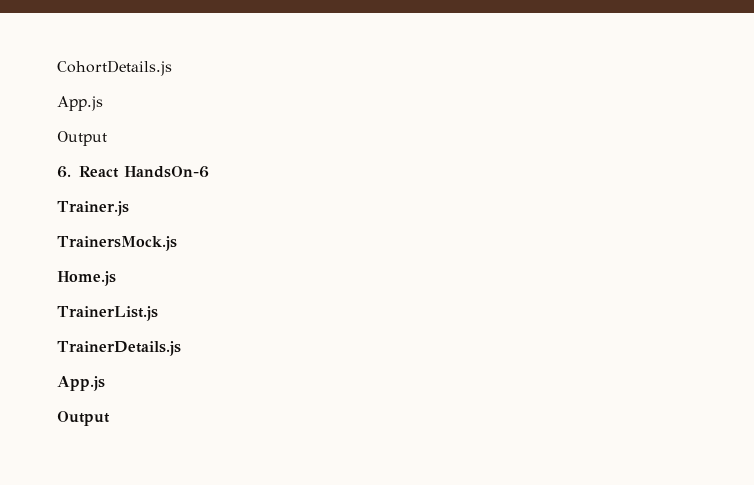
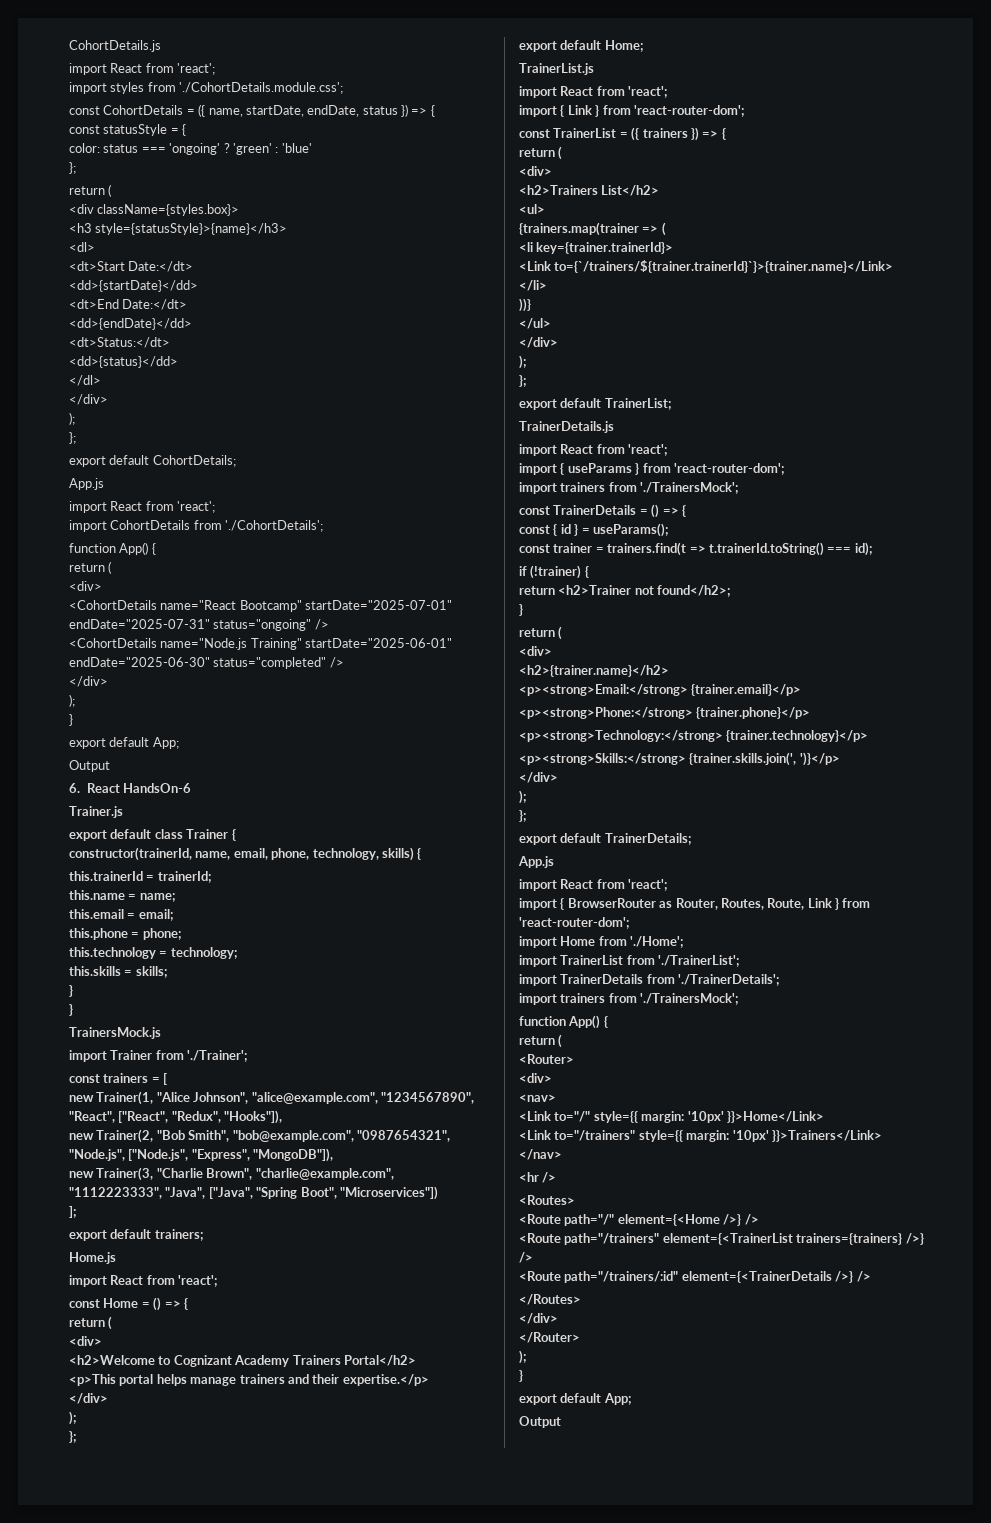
[57,96,103,111] App.js -> [69,63,216,75] [69,82,344,94] [69,104,435,117] [69,124,187,136] [69,143,312,155] [69,162,76,174] [69,184,113,197] [69,204,240,216] [69,223,288,235] [69,242,95,252] [69,261,194,272] [69,280,198,292] [69,299,188,310] [69,318,192,330] [69,337,170,348] [69,356,178,368] [69,375,101,386] [69,394,108,405] [69,412,75,425] [69,432,76,444] [69,455,236,467] [69,478,104,490] [69,501,216,513] [69,520,324,532] [69,542,156,555] [69,561,113,574] [69,581,102,591] [69,600,453,612] [69,619,329,631] [69,638,453,650] [69,657,344,669] [69,676,108,687] [69,694,75,707] [69,714,73,726] [69,737,179,749] import React from 'react'; // import styles from './CohortDetails.module.css'; // const CohortDetails = ({ name, startDate, endDate, status }) => { // const statusStyle = { // color: status === 'ongoing' ? 'green' : 'blue' // }; // return ( // <div className={styles.box}> // <h3 style={statusStyle}>{name}</h3> // <dl> // <dt>Start Date:</dt> // <dd>{startDate}</dd> // <dt>End Date:</dt> // <dd>{endDate}</dd> // <dt>Status:</dt> // <dd>{status}</dd> // </dl> // </div> // ); // }; // export default CohortDetails; // App.js // import React from 'react'; // import CohortDetails from './CohortDetails'; // function App() { // return ( // <div> // <CohortDetails name="React Bootcamp" startDate="2025-07-01" endDate="2025-07-31" status="ongoing" /> // <CohortDetails name="Node.js Training" startDate="2025-06-01" endDate="2025-06-30" status="completed" /> // </div> // ); // } // export default App;
[57,236,177,251] [57,271,116,286] [57,306,158,321] [57,341,181,356] [57,376,105,391] TrainersMock.js // Home.js // TrainerList.js // TrainerDetails.js // App.js -> [69,829,236,841] [69,847,422,861] [69,871,212,883] [69,890,176,902] [69,909,174,921] [69,928,182,940] [69,947,238,959] [69,966,168,978] [69,985,73,997] [69,1004,73,1016] [69,1027,161,1039] [69,1050,249,1062] [69,1073,168,1085] [69,1091,474,1105] [69,1110,283,1124] [69,1129,450,1143] [69,1148,334,1162] [69,1167,394,1181] [69,1186,438,1200] [69,1206,77,1218] [69,1229,204,1241] [69,1252,116,1264] [69,1275,219,1287] [69,1297,188,1311] [69,1316,113,1330] [69,1336,102,1346] [69,1355,416,1367] [69,1374,429,1386] [69,1393,108,1404] [69,1411,77,1425] [69,1431,77,1443] [519,40,644,52] [519,63,594,75] [519,86,669,98] [519,105,745,117] [519,127,726,141] [519,146,563,160] [519,166,552,176] [519,185,660,196] [519,204,545,214] [519,222,666,236] [519,242,674,254] [519,260,894,273] [519,280,547,291] [519,298,531,312] [519,318,551,329] [519,337,558,348] [519,355,527,369] [519,375,527,387] [519,398,672,410] [519,421,614,433] [519,444,669,456] [519,463,785,475] [519,482,740,494] [519,504,686,518] [519,523,669,537] [519,542,873,556] [519,565,589,579] [519,585,732,597] [519,604,523,616] [519,626,563,640] [519,646,552,656] [519,665,669,677] [519,684,802,696] [519,707,811,719] [519,730,869,742] [519,752,840,766] [519,772,558,783] [519,790,527,804] [519,810,527,822] [519,833,692,845] [518,856,554,868] [519,879,669,891] [519,898,871,910] [519,917,630,929] [519,936,685,948] [519,955,741,967] [519,974,781,986] [519,993,740,1005] [519,1015,608,1029] [519,1034,563,1048] [519,1054,574,1064] [519,1073,552,1083] [519,1094,556,1102] [519,1111,824,1123] [519,1130,882,1142] [519,1149,562,1160] [519,1172,557,1183] [519,1195,575,1205] [519,1214,759,1226] [519,1233,924,1245] [519,1252,533,1263] [519,1271,871,1283] [519,1294,581,1305] [519,1313,558,1324] [519,1332,580,1343] [519,1350,527,1364] [519,1370,523,1382] [519,1393,632,1405] export default class Trainer { // constructor(trainerId, name, email, phone, technology, skills) { // this.trainerId = trainerId; // this.name = name; // this.email = email; // this.phone = phone; // this.technology = technology; // this.skills = skills; // } // } // TrainersMock.js // import Trainer from './Trainer'; // const trainers = [ // new Trainer(1, "Alice Johnson", "alice@example.com", "1234567890", "React", ["React", "Redux", "Hooks"]), // new Trainer(2, "Bob Smith", "bob@example.com", "0987654321", "Node.js", ["Node.js", "Express", "MongoDB"]), // new Trainer(3, "Charlie Brown", "charlie@example.com", "1112223333", "Java", ["Java", "Spring Boot", "Microservices"]) // ]; // export default trainers; // Home.js // import React from 'react'; // const Home = () => { // return ( // <div> // <h2>Welcome to Cognizant Academy Trainers Portal</h2> // <p>This portal helps manage trainers and their expertise.</p> // </div> // ); // }; // export default Home; // TrainerList.js // import React from 'react'; // import { Link } from 'react-router-dom'; // const TrainerList = ({ trainers }) => { // return ( // <div> // <h2>Trainers List</h2> // <ul> // {trainers.map(trainer => ( // <li key={trainer.trainerId}> // <Link to={`/trainers/${trainer.trainerId}`}>{trainer.name}</Link> // </li> // ))} // </ul> // </div> // ); // }; // export default TrainerList; // TrainerDetails.js // import React from 'react'; // import { useParams } from 'react-router-dom'; // import trainers from './TrainersMock'; // const TrainerDetails = () => { // const { id } = useParams(); // const trainer = trainers.find(t => t.trainerId.toString() === id); // if (!trainer) { // return <h2>Trainer not found</h2>; // } // return ( // <div> // <h2>{trainer.name}</h2> // <p><strong>Email:</strong> {trainer.email}</p> // <p><strong>Phone:</strong> {trainer.phone}</p> // <p><strong>Technology:</strong> {trainer.technology}</p> // <p><strong>Skills:</strong> {trainer.skills.join(', ')}</p> // </div> // ); // }; // export default TrainerDetails; // App.js // import React from 'react'; // import { BrowserRouter as Router, Routes, Route, Link } from 'react-router-dom'; // import Home from './Home'; // import TrainerList from './TrainerList'; // import TrainerDetails from './TrainerDetails'; // import trainers from './TrainersMock'; // function App() { // return ( // <Router> // <div> // <nav> // <Link to="/" style={{ margin: '10px' }}>Home</Link> // <Link to="/trainers" style={{ margin: '10px' }}>Trainers</Link> // </nav> // <hr /> // <Routes> // <Route path="/" element={<Home />} /> // <Route path="/trainers" element={<TrainerList trainers={trainers} />} /> // <Route path="/trainers/:id" element={<TrainerDetails />} /> // </Routes> // </div> // </Router> // ); // } // export default App;

